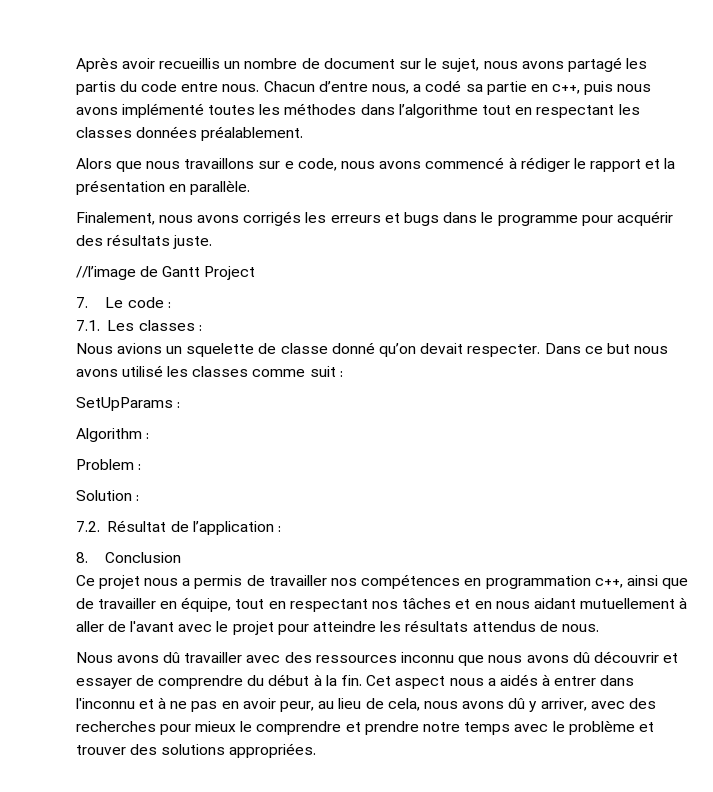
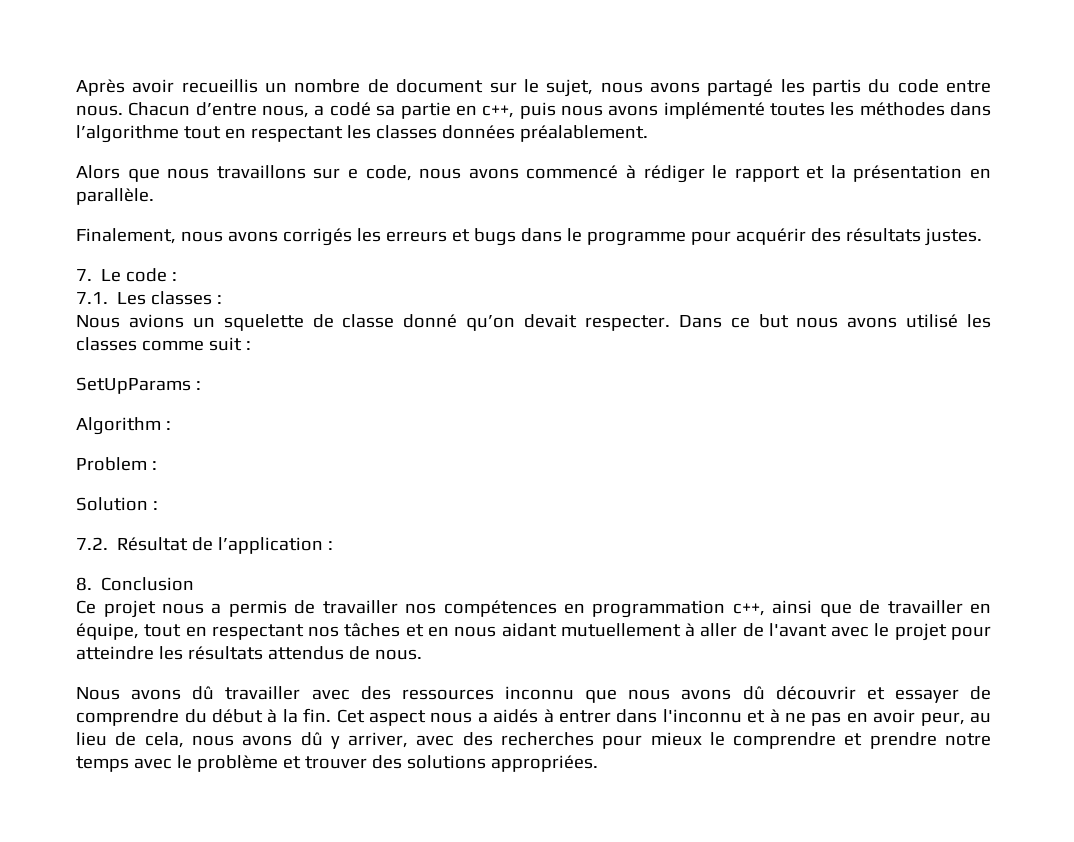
[173,235,213,249] [75,266,256,280] juste. // //l’image de Gantt Project -> [925,228,983,246] justes.

